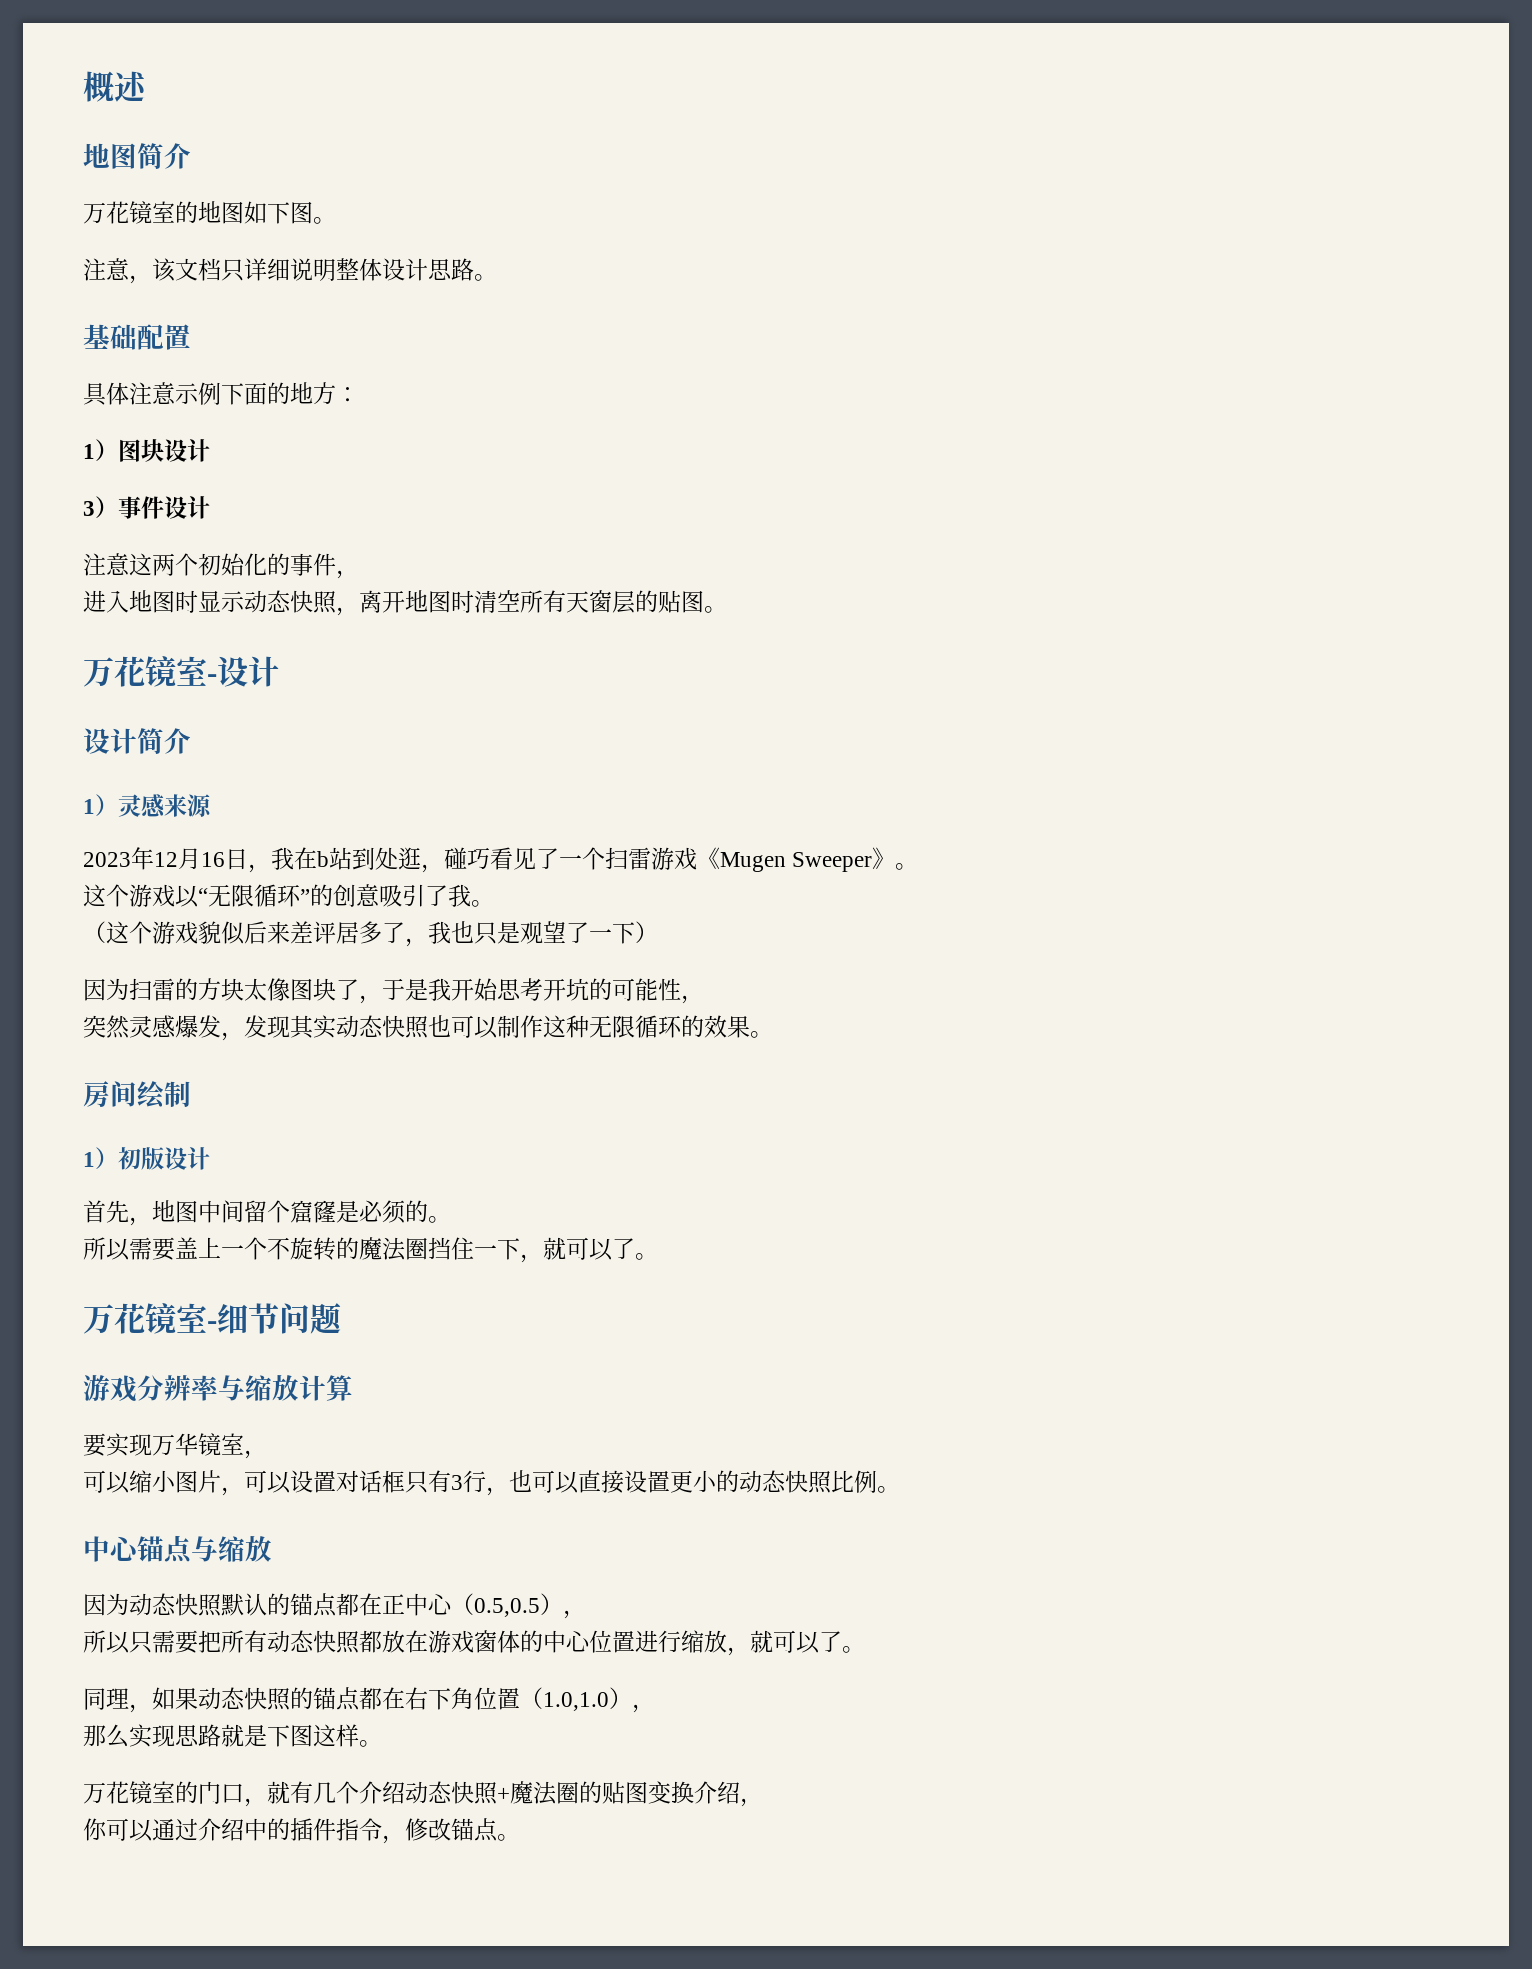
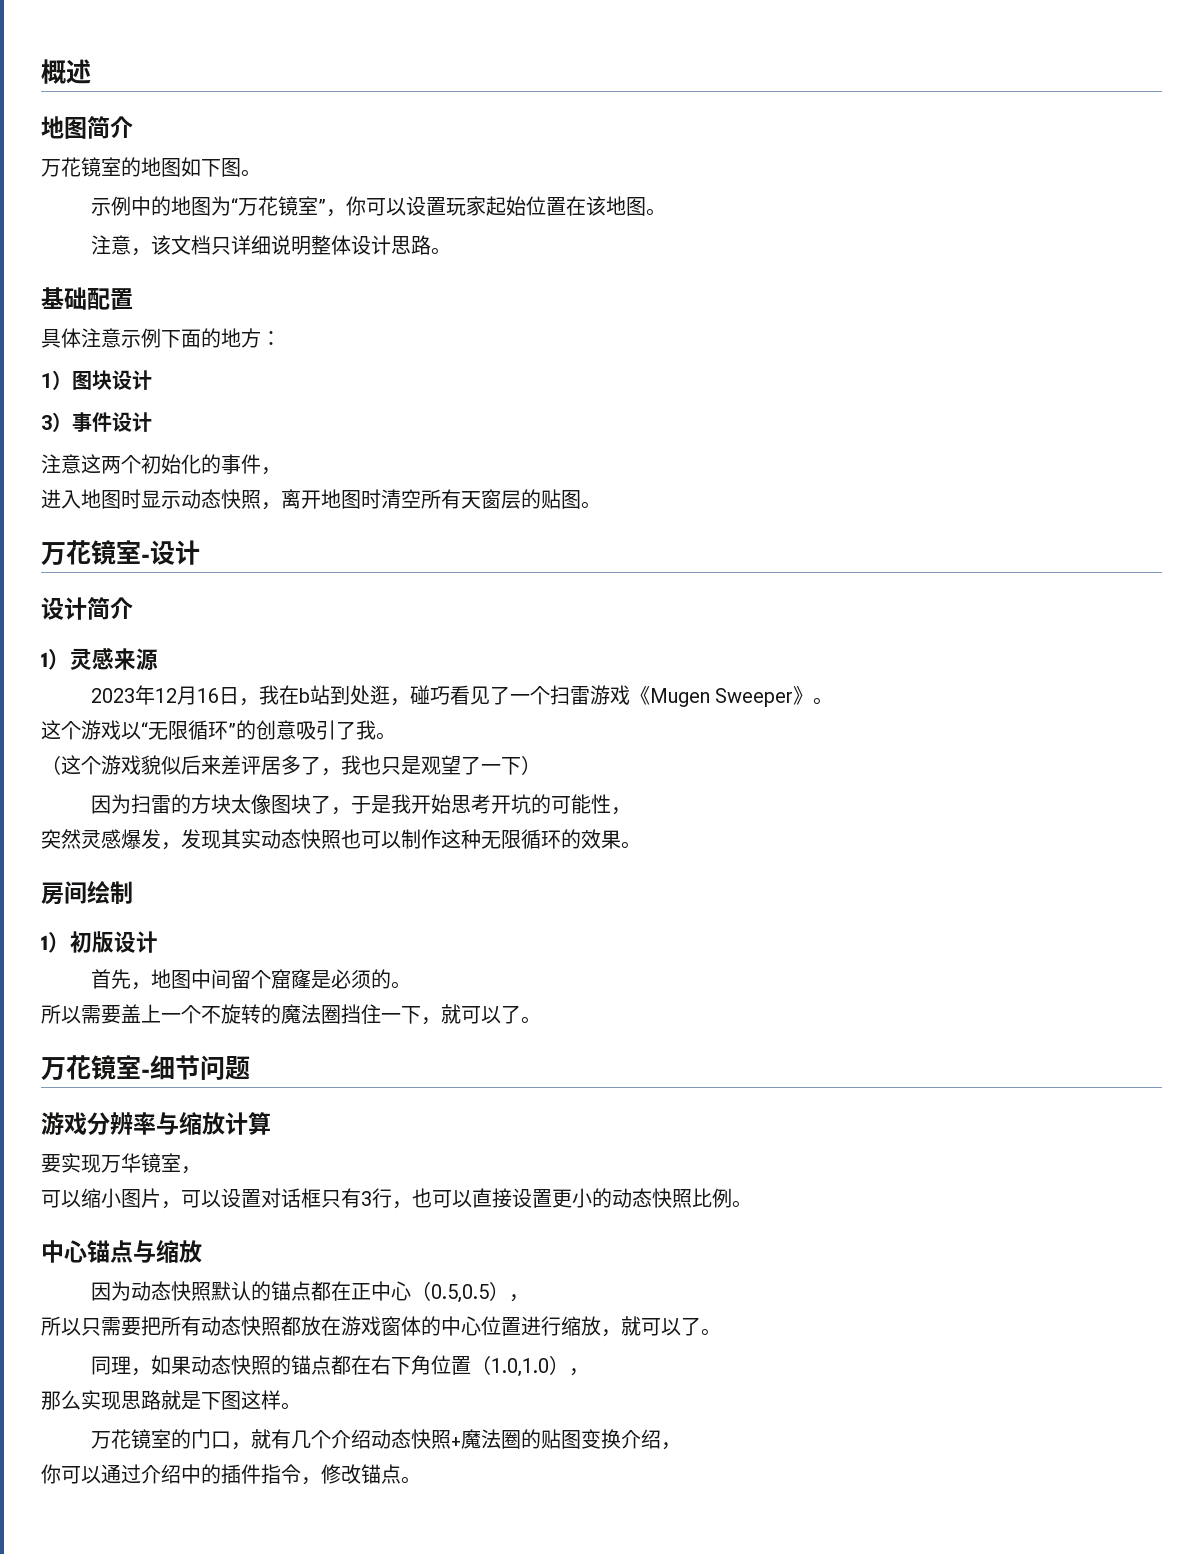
(336, 220) none -> [90,196,666,217] // 示例中的地图为“万花镜室”，你可以设置玩家起始位置在该地图。

